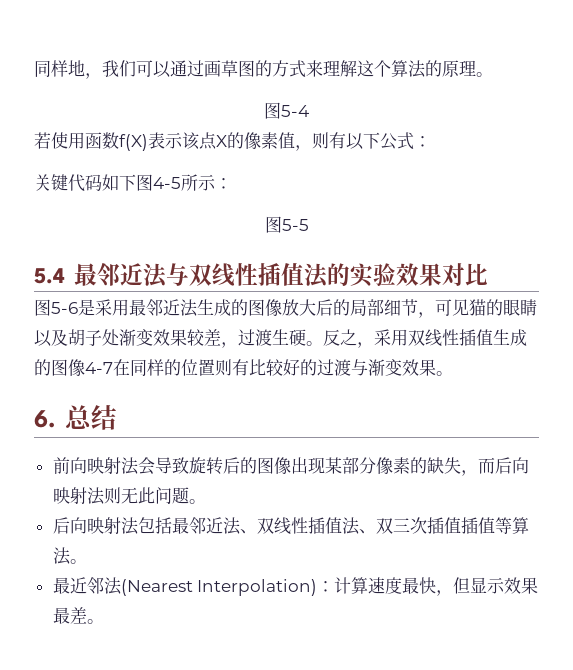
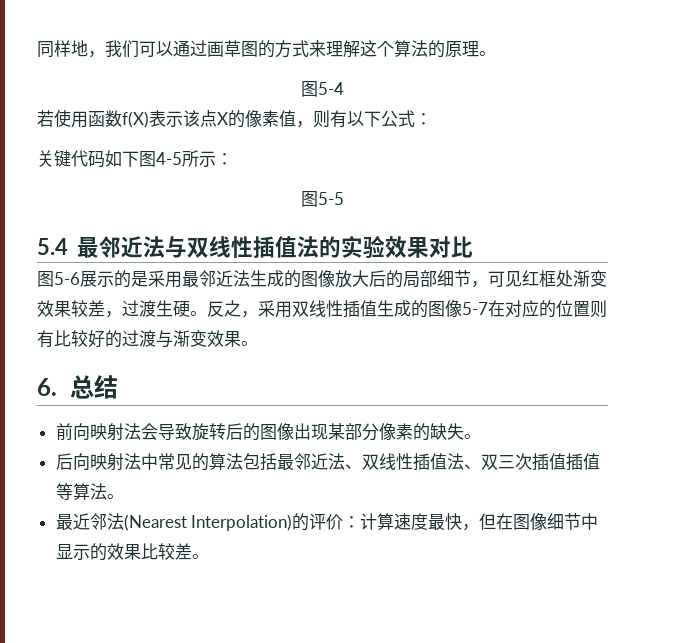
(78, 308) none -> [80,270,131,288] 展示的
[469,299,537,316] [34,329,102,347] 猫的眼睛以及胡子 -> [522,270,556,287] 红框
[85,359,164,376] 4-7在同样 -> [462,300,539,317] 5-7在对应
[460,457,529,476] [52,487,189,505] ，而后向映射法则无此问题 -> (464, 431) none
(139, 526) none -> [140,453,243,471] 中常见的算法
(318, 587) none -> [292,513,344,531] 的评价
[470,577,539,594] [52,607,70,624] 显示效果最 -> [496,513,599,530] [55,543,175,561] 在图像细节中显示的效果比较

